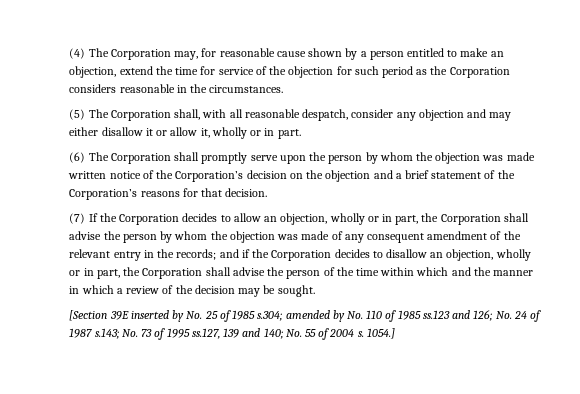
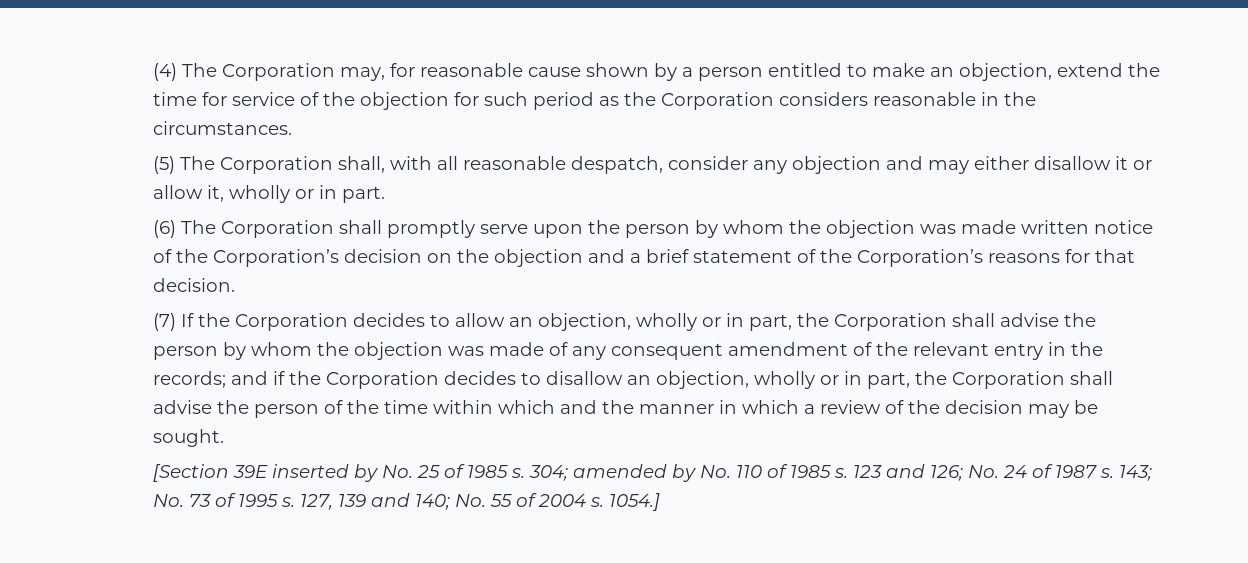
[257,311,283,321] s.304; -> [511,465,569,481] s. 304;
[422,310,450,319] ss.123 -> [834,465,883,478] s. 123
[94,328,119,339] s.143; -> [1100,465,1153,481] s. 143;
[191,328,220,339] ss.127, -> [281,494,334,510] s. 127,

